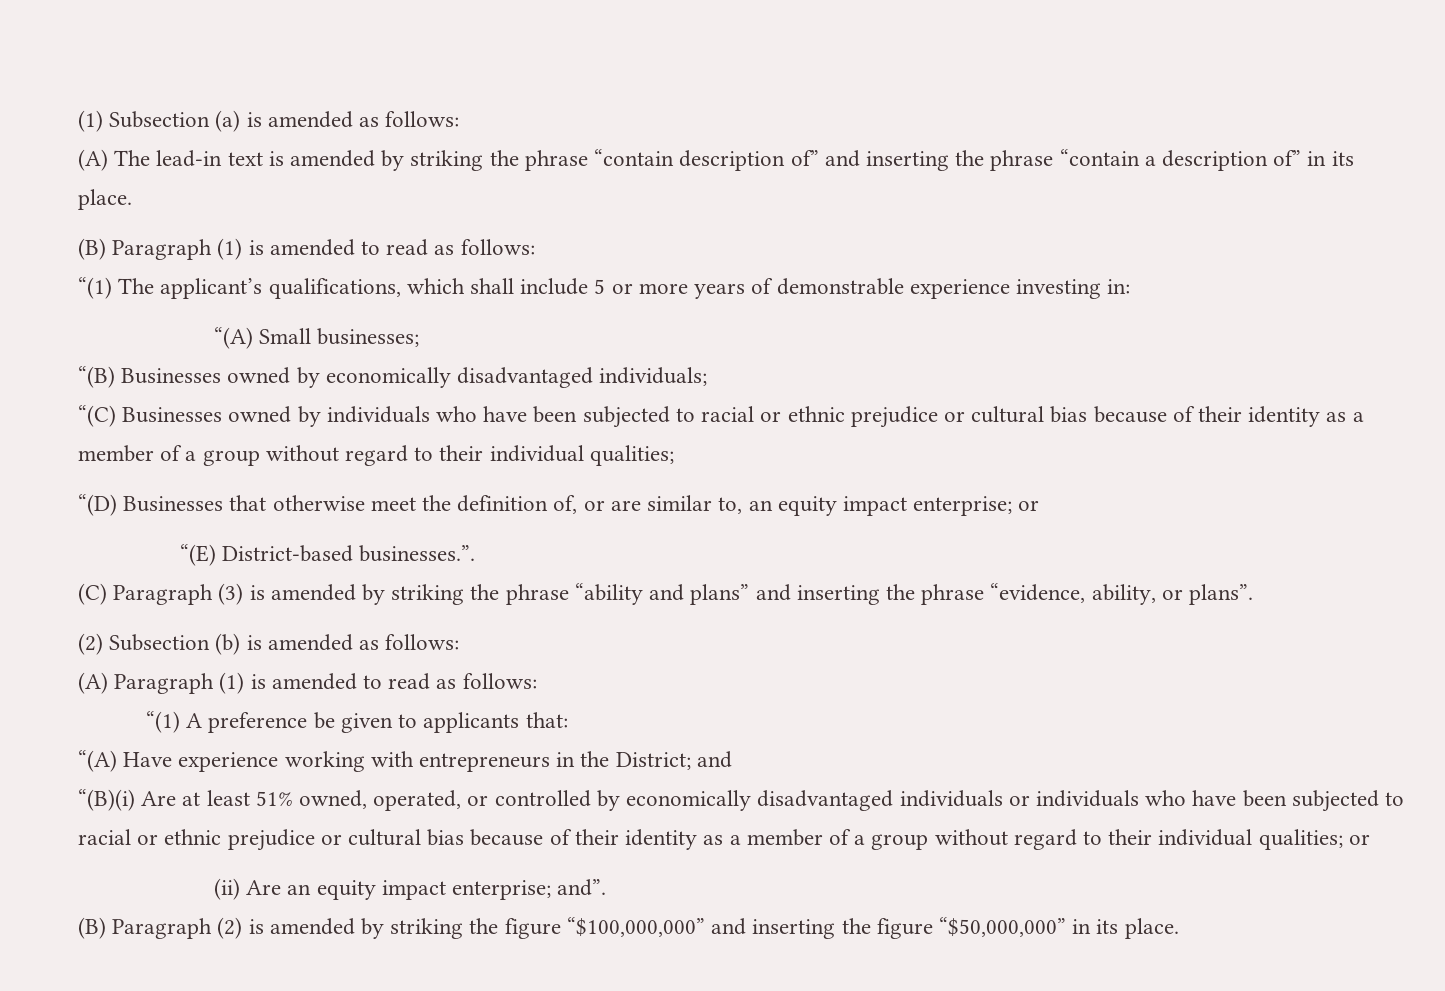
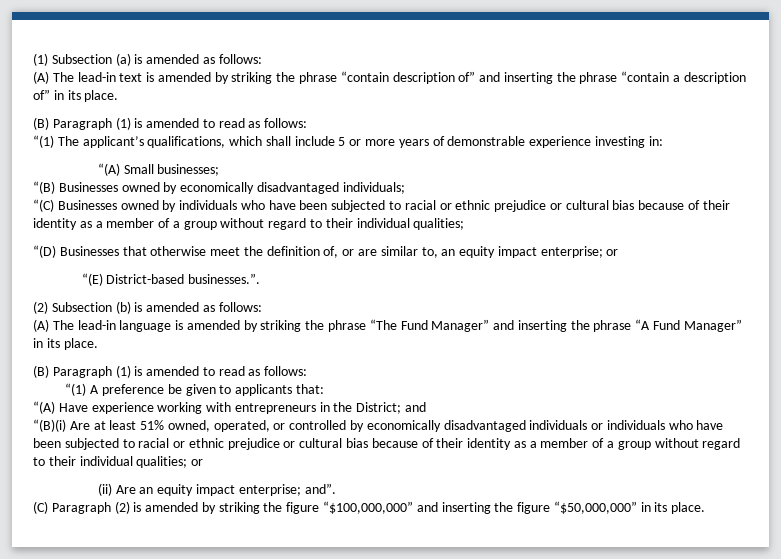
[78,583,1253,605] // (C) Paragraph (3) is amended by striking the phrase “ability and plans” and inserting the phrase “evidence, ability, or plans”. -> (261, 278) none
(108, 683) none -> [52,319,742,332] [33,338,98,350] [33,365,49,378] The lead-in language is amended by striking the phrase “The Fund Manager” and inserting the phrase “A Fund Manager” in its place. // (B)
[78,917,106,939] (B) -> [33,501,48,514] (C)

